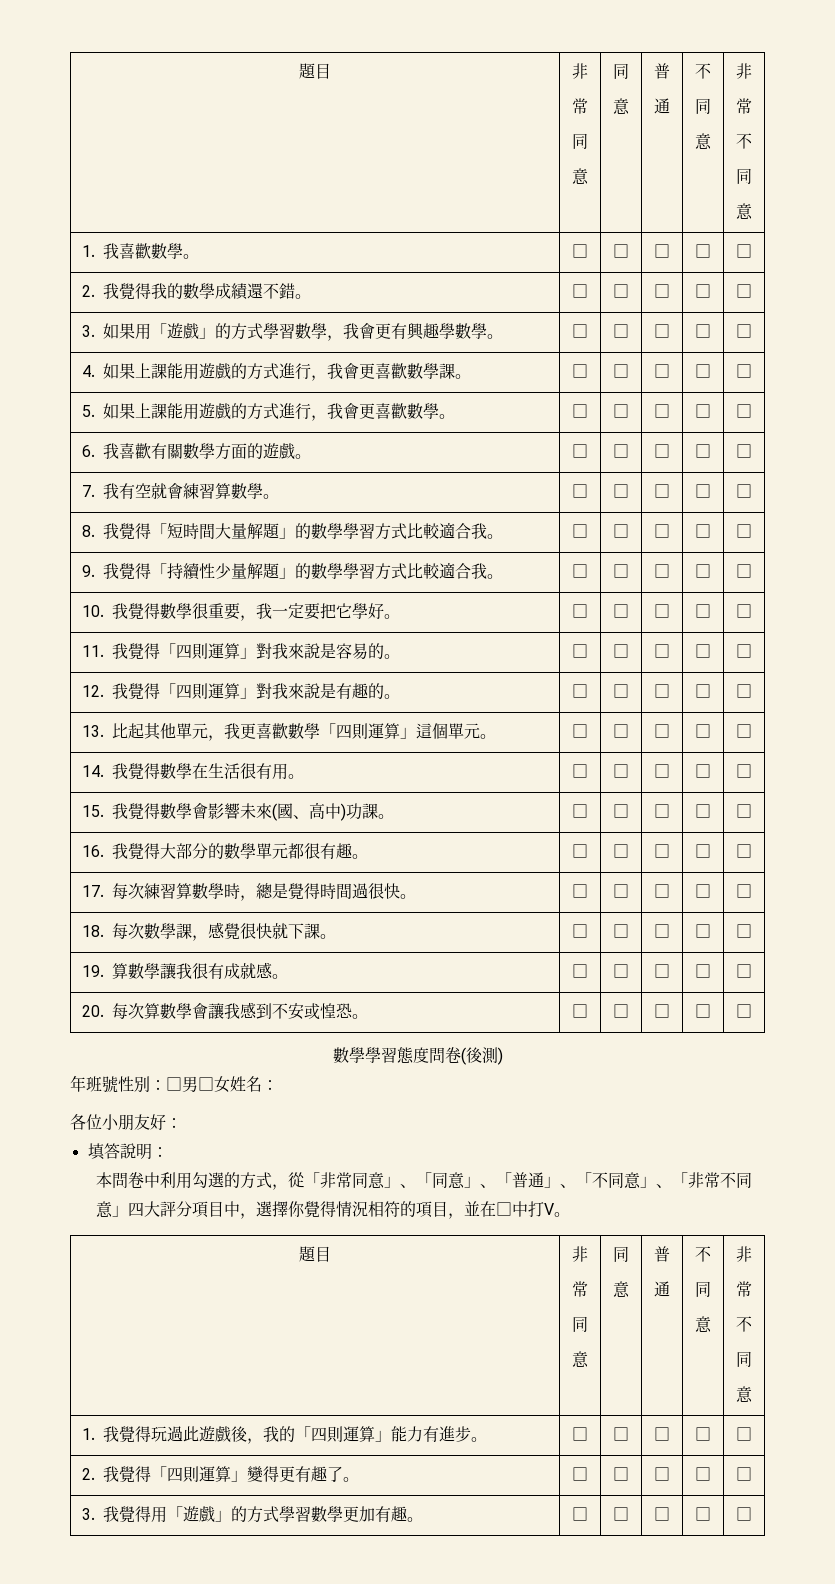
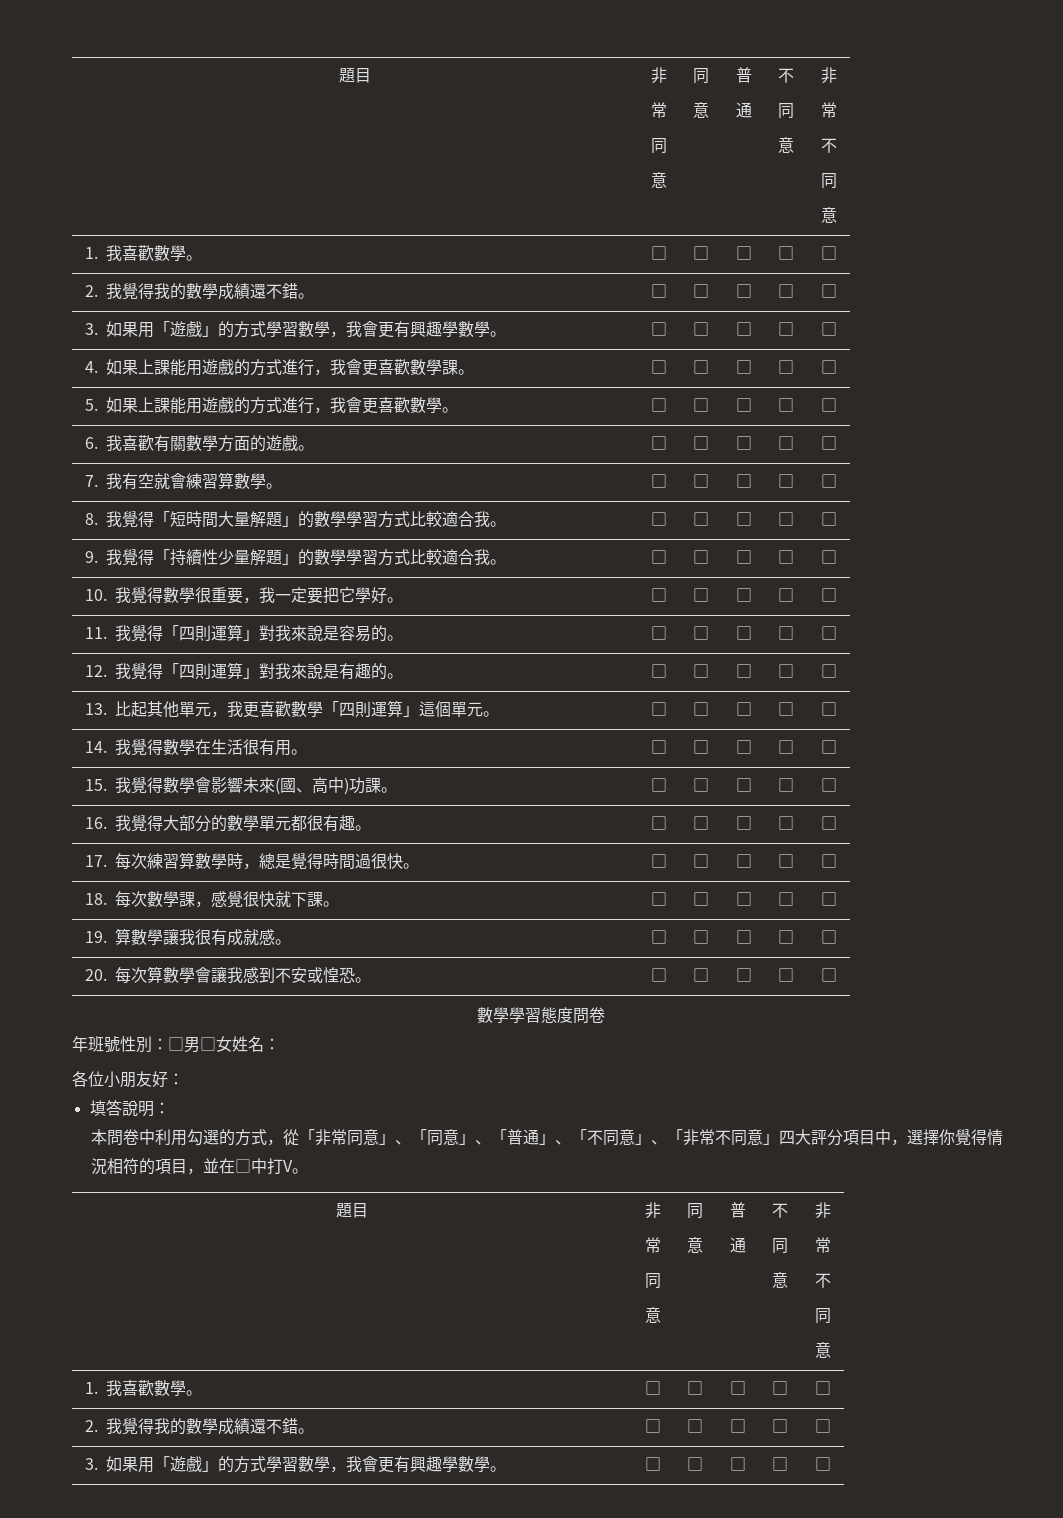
[460,1047,503,1065] (後測) -> (605, 1015) none
[118,1426,487,1444] [572,1427,588,1441] [613,1427,629,1441] [654,1427,670,1441] [695,1427,711,1441] [736,1427,752,1441] [81,1466,359,1483] [572,1467,588,1481] [613,1467,629,1481] [654,1467,670,1481] [695,1467,711,1481] [736,1467,752,1481] [81,1506,407,1523] 覺得玩過此遊戲後，我的「四則運算」能力有進步。 | □ | □ | □ | □ | □ // 2.我覺得「四則運算」變得更有趣了。 | □ | □ | □ | □ | □ // 3.我覺得用「遊戲」的方式學習數學更加有趣 -> [121,1380,202,1396] [644,1381,661,1395] [687,1381,703,1395] [729,1381,746,1395] [772,1381,788,1395] [814,1381,831,1395] [84,1418,314,1435] [644,1419,661,1433] [687,1419,703,1433] [729,1419,746,1433] [772,1419,788,1433] [814,1419,831,1433] [84,1456,490,1473] 喜歡數學。 | □ | □ | □ | □ | □ // 2.我覺得我的數學成績還不錯。 | □ | □ | □ | □ | □ // 3.如果用「遊戲」的方式學習數學，我會更有興趣學數學

